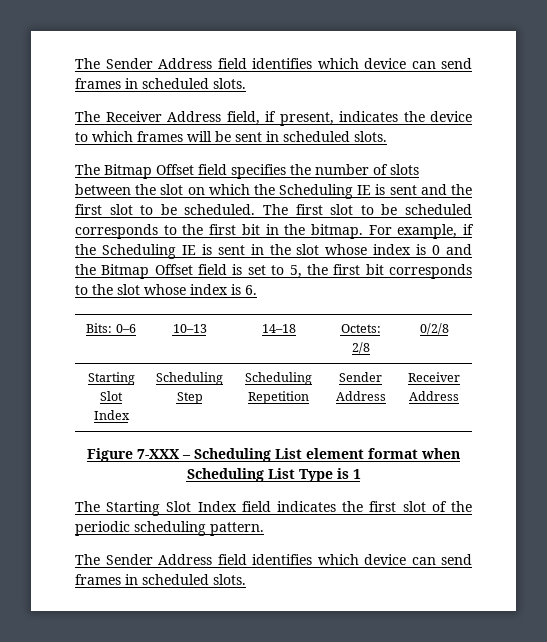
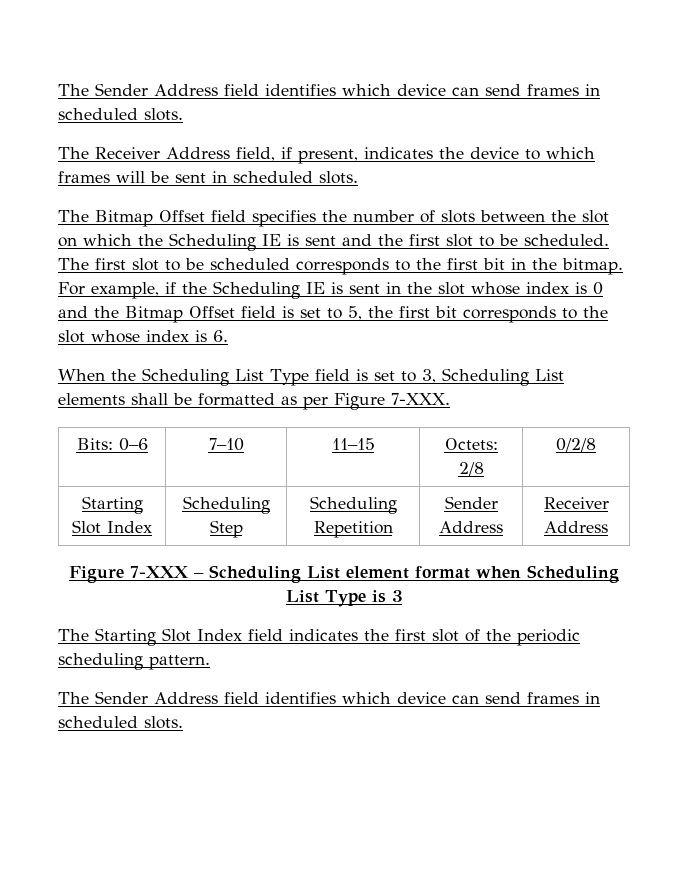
(257, 290) none -> [58,368,564,386] [58,393,450,410] // When the Scheduling List Type field is set to 3, Scheduling List elements shall be formatted as per Figure 7-XXX.
[172,324,207,333] [261,324,296,333] 10–13 | 14–18 -> [208,438,244,451] [331,438,375,450] 7–10 | 11–15
[352,469,361,479] 1 -> [391,590,403,602] 3

